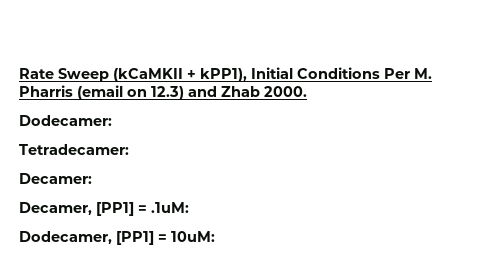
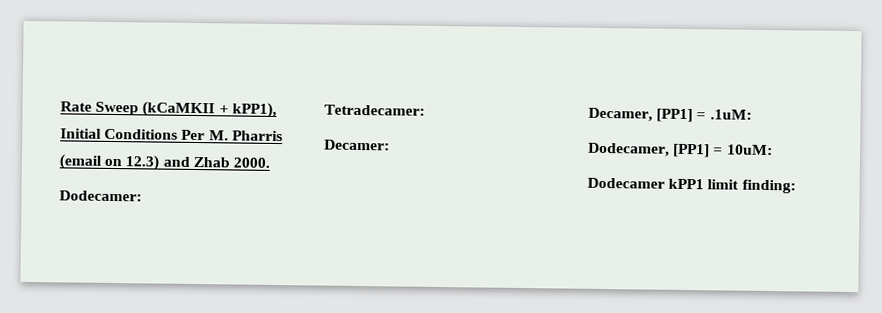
(215, 236) none -> [587,177,796,194] // Dodecamer kPP1 limit finding:

